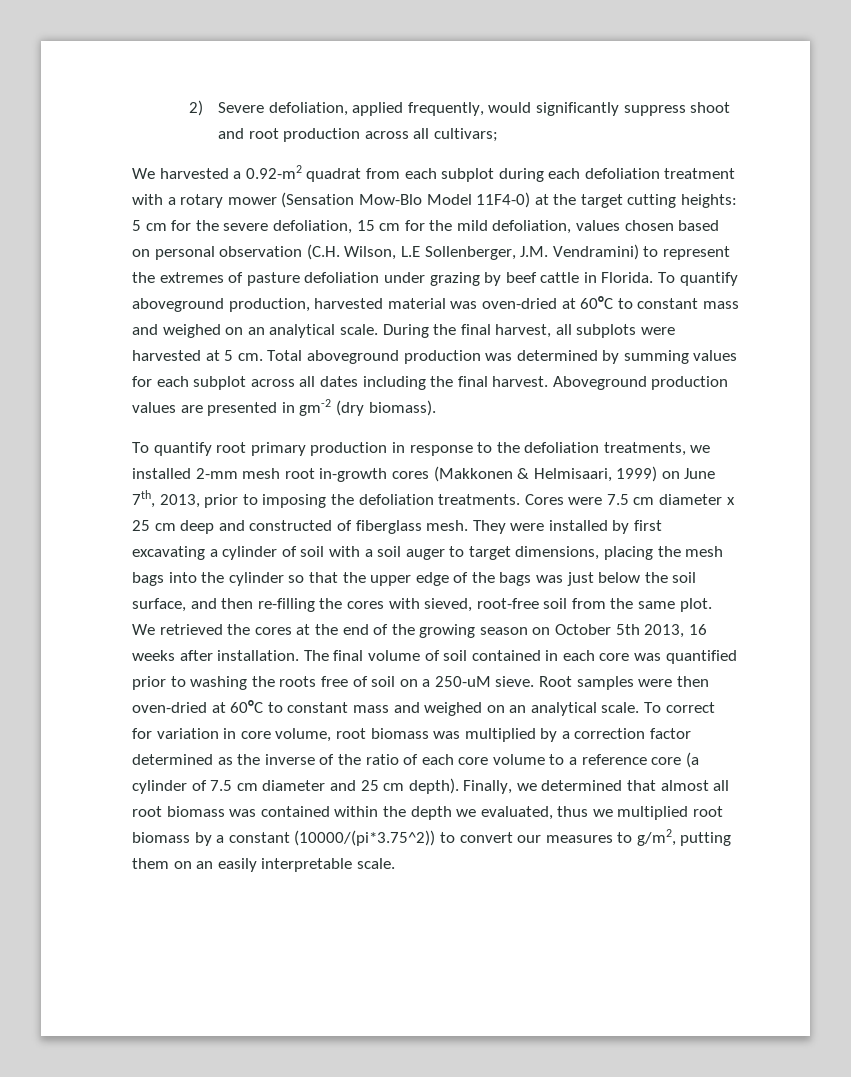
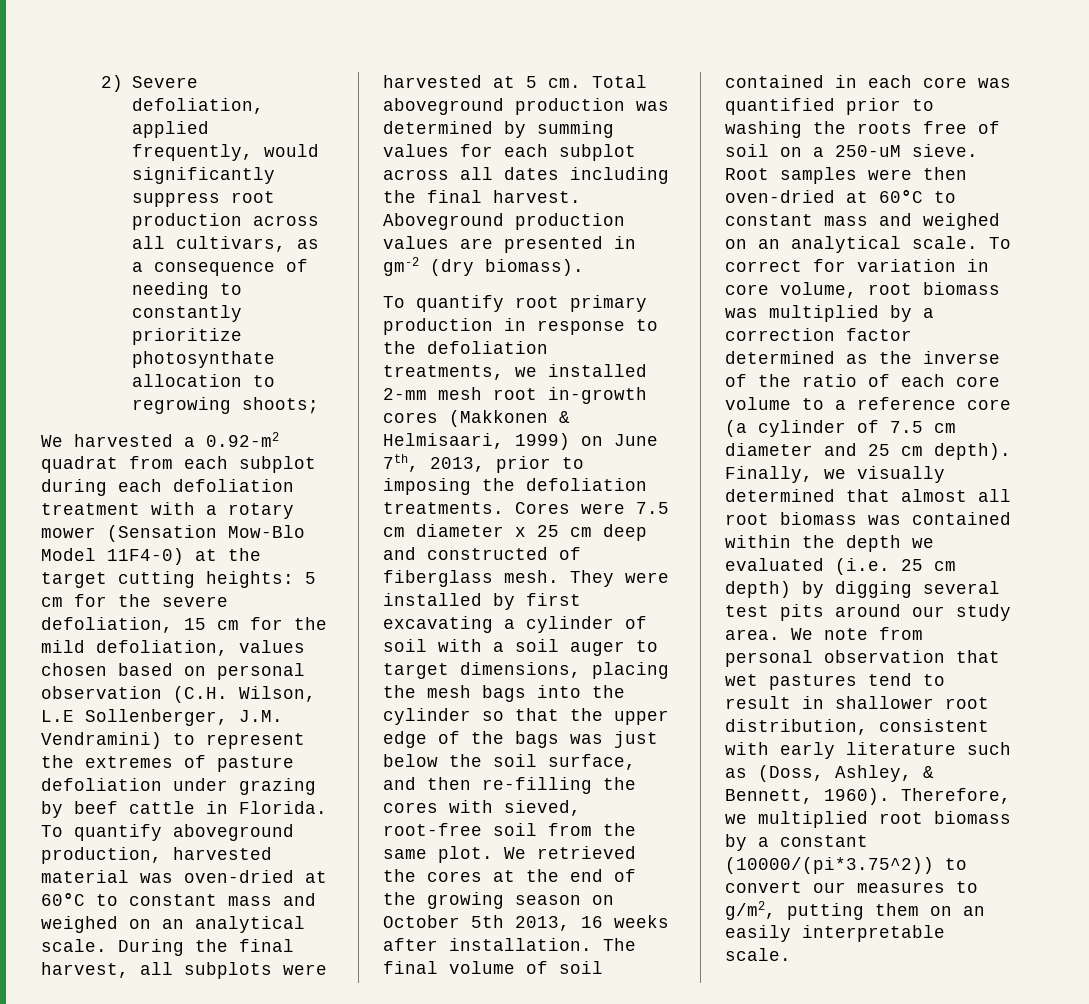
[690,102,731,113] [218,128,245,139] shoot and -> (220, 199) none
[434,128,499,142] cultivars; -> [175,236,319,252] [131,259,308,276] [131,282,242,299] [131,305,242,322] [131,328,242,345] [131,351,275,368] [131,374,275,387] [131,397,319,414] cultivars, as a consequence of needing to constantly prioritize photosynthate allocation to regrowing shoots;
(537, 787) none -> [857,466,945,483] visually
[480,806,589,820] evaluated, thus -> [725,558,956,575] [725,581,1000,598] [725,604,1011,621] [725,627,923,640] [725,650,1000,667] [725,673,945,690] [725,696,989,709] [725,719,989,735] [725,742,1011,759] [725,765,934,782] [725,788,1011,805] evaluated (i.e. 25 cm depth) by digging several test pits around our study area. We note from personal observation that wet pastures tend to result in shallower root distribution, consistent with early literature such as (Doss, Ashley, & Bennett, 1960). Therefore,

